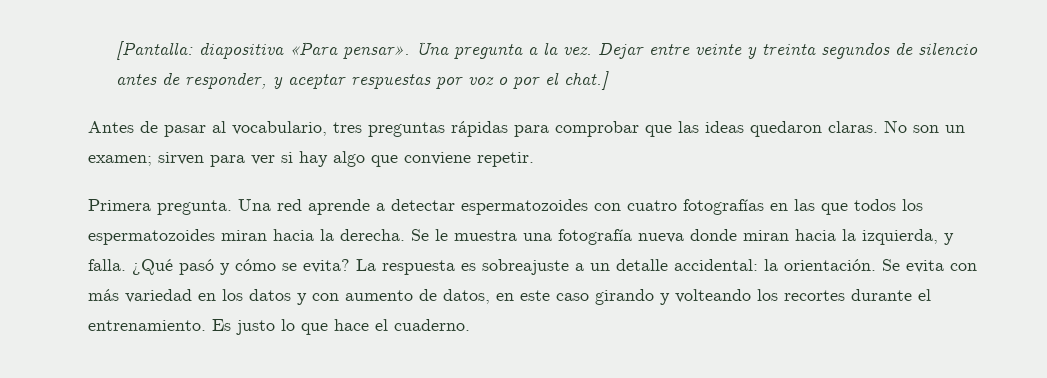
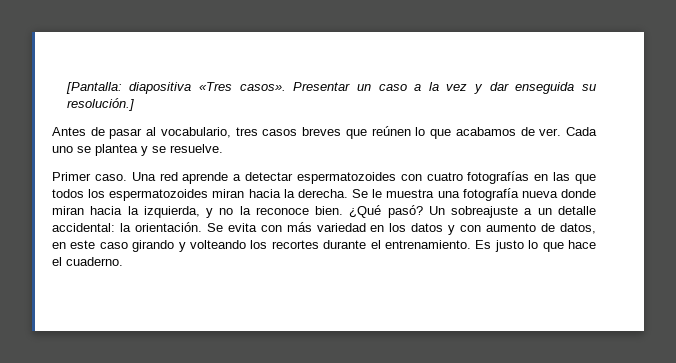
[289,42,979,59] [116,71,610,90] «Para pensar». Una pregunta a la vez. Dejar entre veinte y treinta segundos de silencio antes de responder, y aceptar respuestas por voz o por el chat.] -> [198,82,596,94] [66,98,134,111] «Tres casos». Presentar un caso a la vez y dar enseguida su resolución.]
[368,120,965,137] [88,151,534,167] [88,199,232,215] preguntas rápidas para comprobar que las ideas quedaron claras. No son un examen; sirven para ver si hay algo que conviene repetir. // Primera pregunta. -> [262,126,598,139] [52,144,223,156] [52,172,127,181] casos breves que reúnen lo que acabamos de ver. Cada uno se plantea y se resuelve. // Primer caso.
[88,259,476,275] falla. ¿Qué pasó y cómo se evita? La respuesta es -> [219,205,445,218] no la reconoce bien. ¿Qué pasó? Un

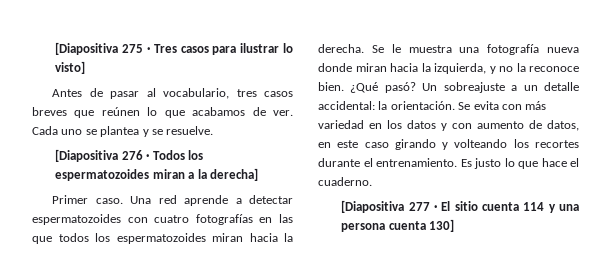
[65,82,596,94] [66,98,134,111] [Pantalla: diapositiva «Tres casos». Presentar un caso a la vez y dar enseguida su resolución.] -> [55,42,293,55] [55,61,86,74] [Diapositiva 275 · Tres casos para ilustrar lo visto]
(223, 148) none -> [55,149,203,162] [55,168,258,181] // [Diapositiva 276 · Todos los espermatozoides miran a la derecha]
(123, 261) none -> [341,200,579,213] [341,219,455,232] // [Diapositiva 277 · El sitio cuenta 114 y una persona cuenta 130]

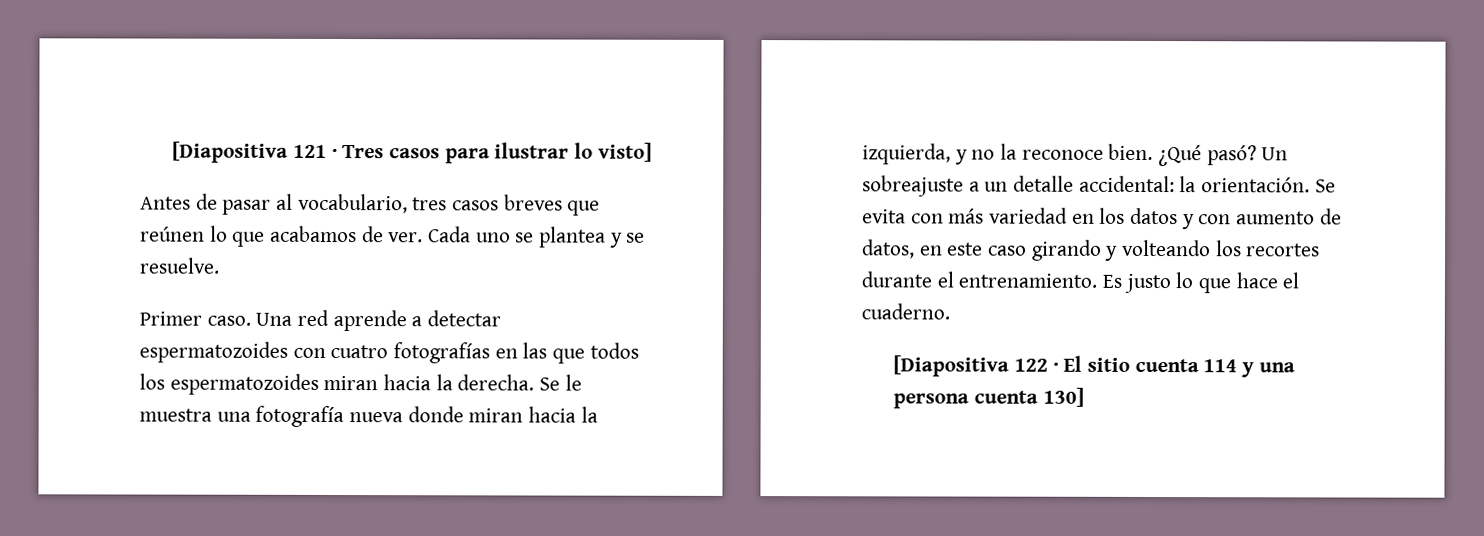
[55,42,144,55] [Diapositiva 275 -> [172,141,327,163] [Diapositiva 121
[55,149,203,162] [55,168,258,181] // [Diapositiva 276 · Todos los espermatozoides miran a la derecha] -> (220, 265) none
[408,202,430,211] 277 -> [1013,358,1048,372] 122

